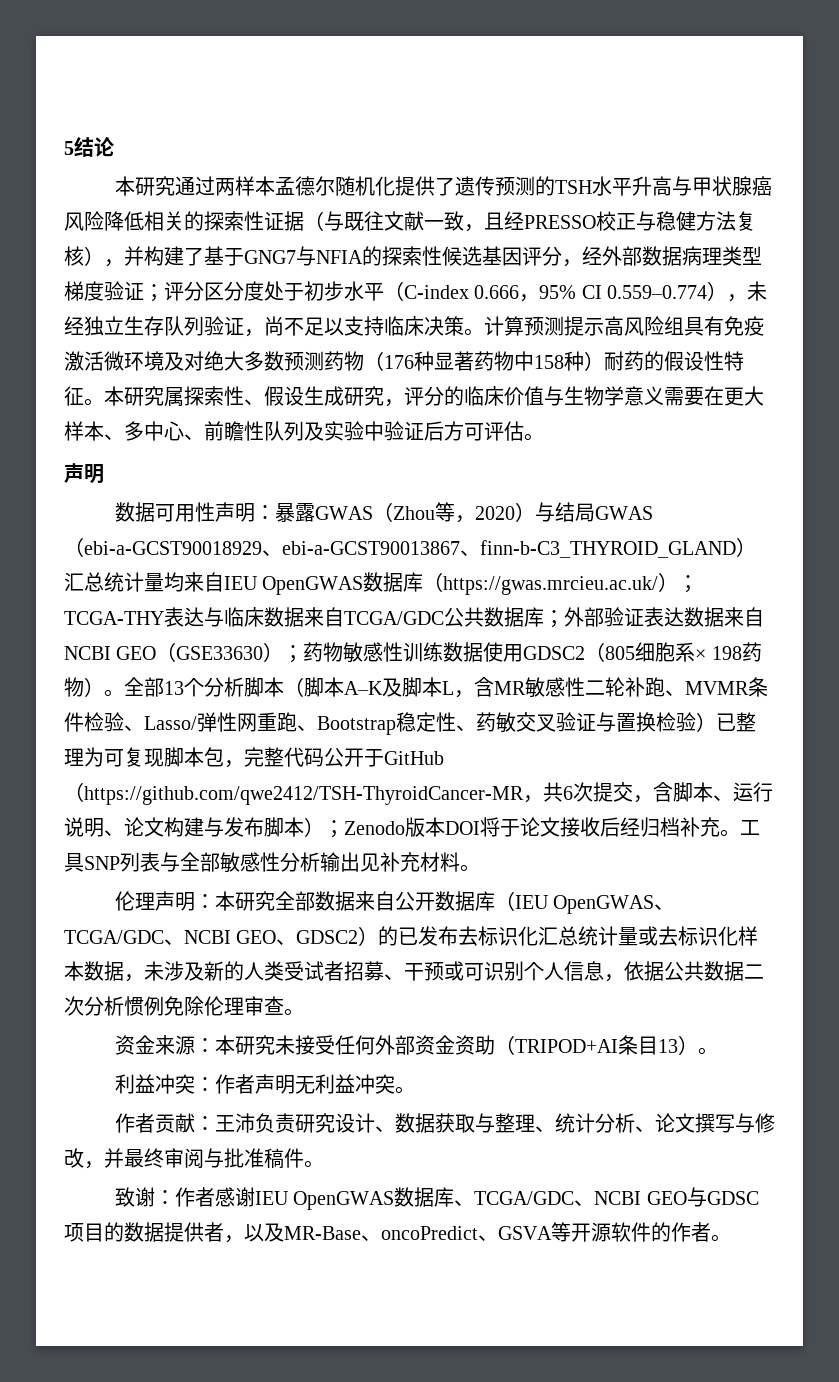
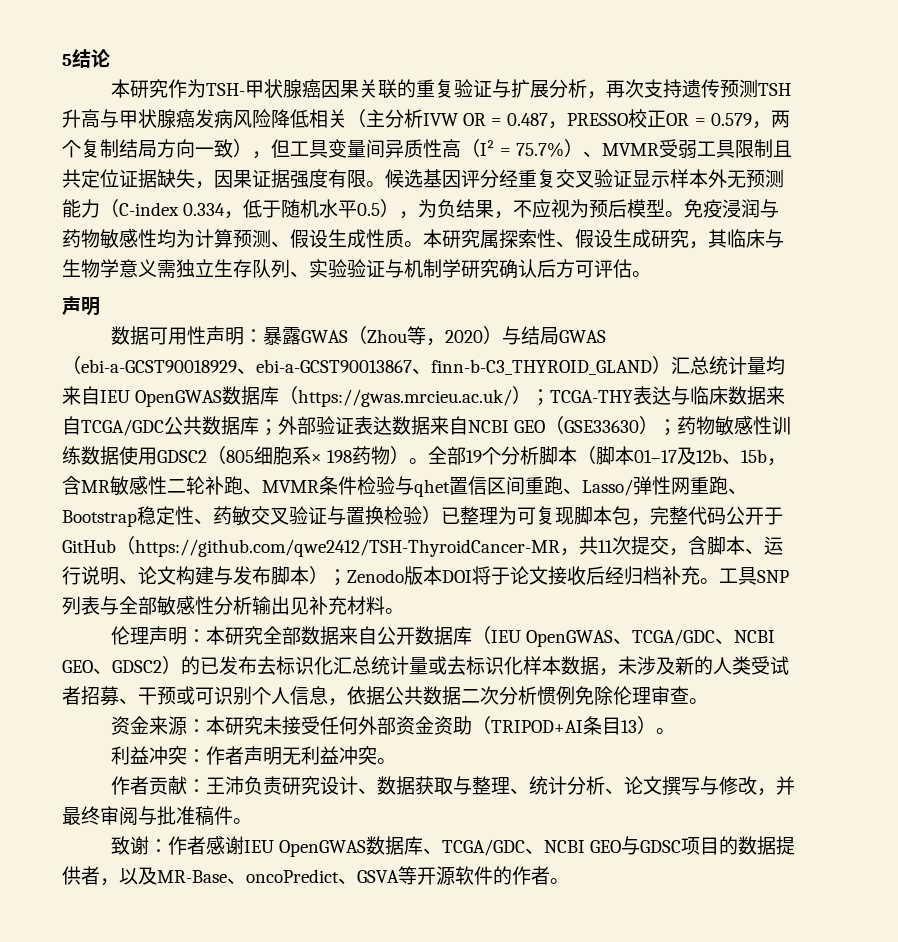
[174,176,632,196] 通过两样本孟德尔随机化提供了遗传预测的TSH水平 -> [167,79,791,99] 作为TSH-甲状腺癌因果关联的重复验证与扩展分析，再次支持遗传预测TSH
(772, 186) none -> [195,109,233,129] 发病
[184,211,756,232] [64,246,762,267] [64,281,768,302] [64,316,764,337] [64,351,744,371] [64,386,84,406] 的探索性证据（与既往文献一致，且经PRESSO校正与稳健方法复核），并构建了基于GNG7与NFIA的探索性候选基因评分，经外部数据病理类型梯度验证；评分区分度处于初步水平（C-index 0.666，95% CI 0.559–0.774），未经独立生存队列验证，尚不足以支持临床决策。计算预测提示高风险组具有免疫激活微环境及对绝大多数预测药物（176种显著药物中158种）耐药的假设性特征 -> [347,109,790,129] [62,139,793,159] [62,169,784,189] [62,199,780,219] [62,229,404,249] （主分析IVW OR = 0.487，PRESSO校正OR = 0.579，两个复制结局方向一致），但工具变量间异质性高（I² = 75.7%）、MVMR受弱工具限制且共定位证据缺失，因果证据强度有限。候选基因评分经重复交叉验证显示样本外无预测能力（C-index 0.334，低于随机水平0.5），为负结果，不应视为预后模型。免疫浸润与药物敏感性均为计算预测、假设生成性质
[404,386,764,406] [64,421,424,441] 评分的临床价值与生物学意义需要在更大样本、多中心、前瞻性队列及实验中验证 -> [708,229,784,248] [62,259,537,279] 其临床与生物学意义需独立生存队列、实验验证与机制学研究确认
[164,681,184,695] 13 -> [466,450,483,463] 19
[344,677,454,697] A–K及脚本L -> [634,447,768,465] 01–17及12b、15b
(124, 722) none -> [395,476,563,497] 与qhet置信区间重跑
[563,786,573,800] 6 -> [598,540,613,553] 11

